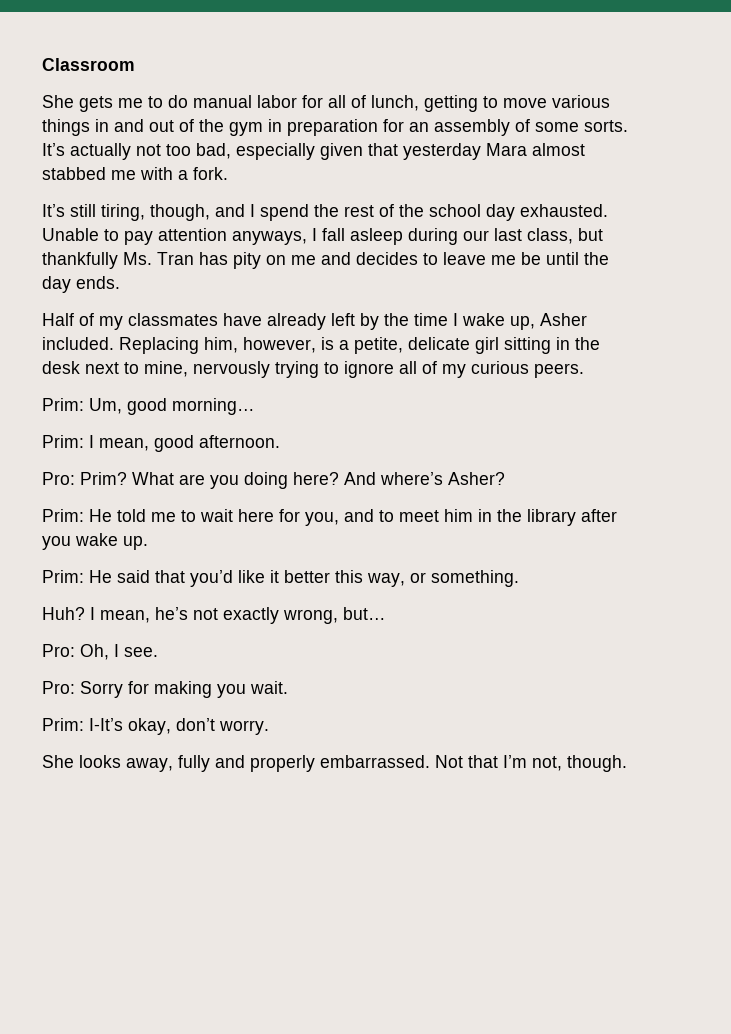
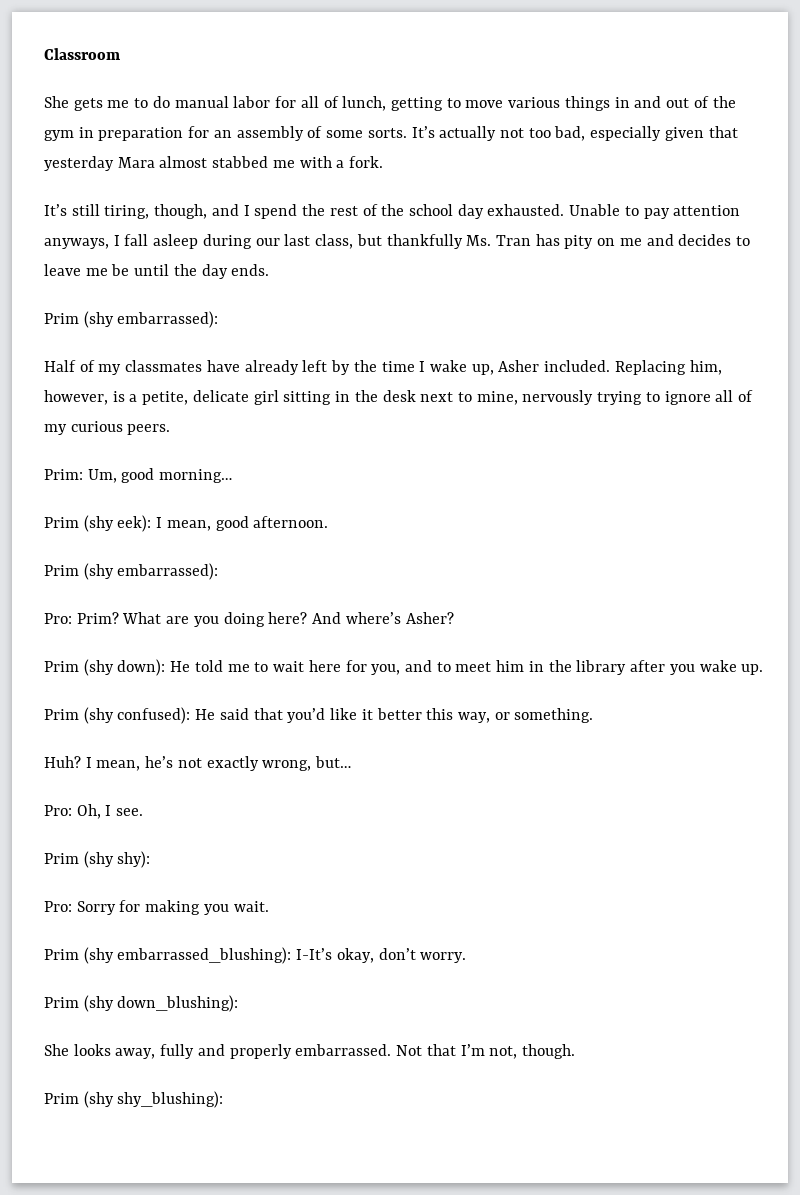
(120, 282) none -> [44,311,219,328] // Prim (shy embarrassed):
[42,435,84,448] Prim: -> [44,515,152,532] Prim (shy eek):
(280, 441) none -> [44,563,219,580] // Prim (shy embarrassed):
[42,509,84,522] Prim: -> [44,659,166,676] Prim (shy down):
[42,570,84,583] Prim: -> [44,707,191,724] Prim (shy confused):
(158, 652) none -> [44,851,151,868] // Prim (shy shy):
[42,718,84,731] Prim: -> [44,947,292,964] Prim (shy embarrassed_blushing):
(269, 727) none -> [44,995,239,1012] // Prim (shy down_blushing):
(627, 763) none -> [44,1091,224,1108] // Prim (shy shy_blushing):

